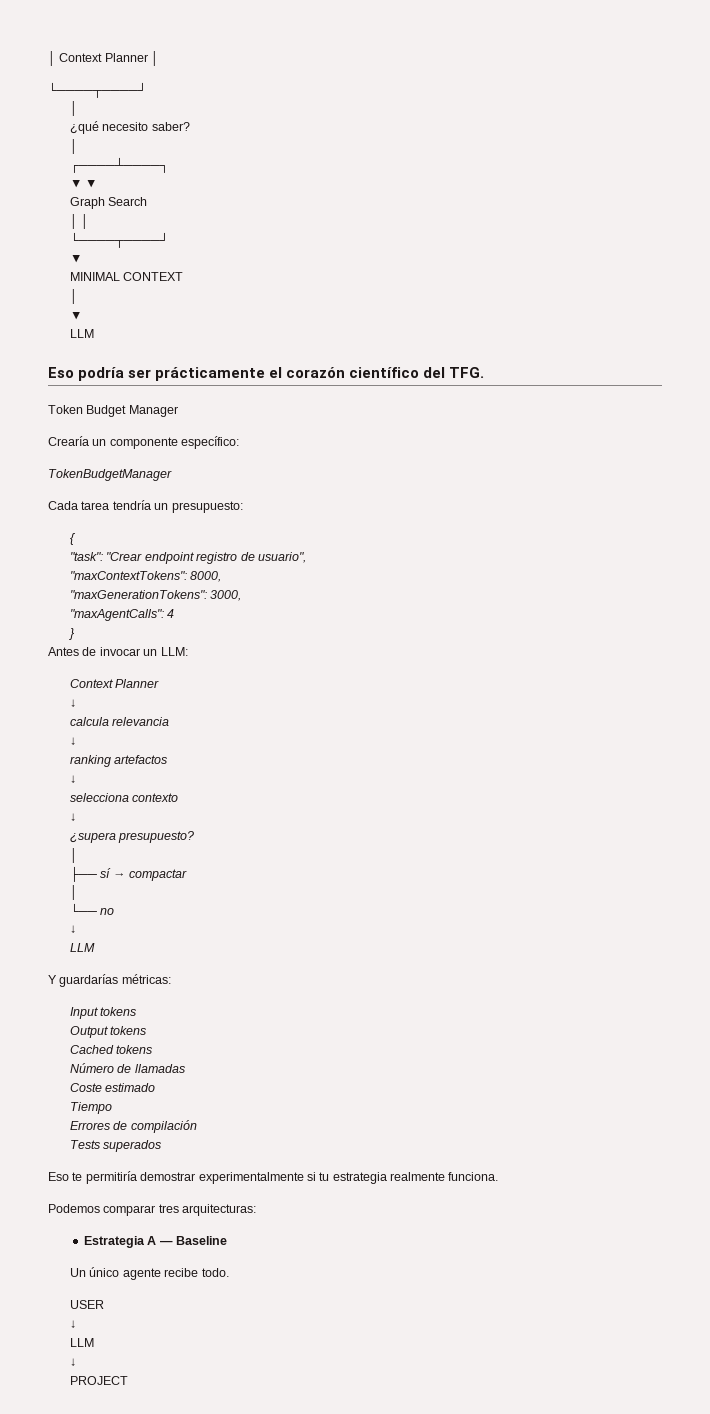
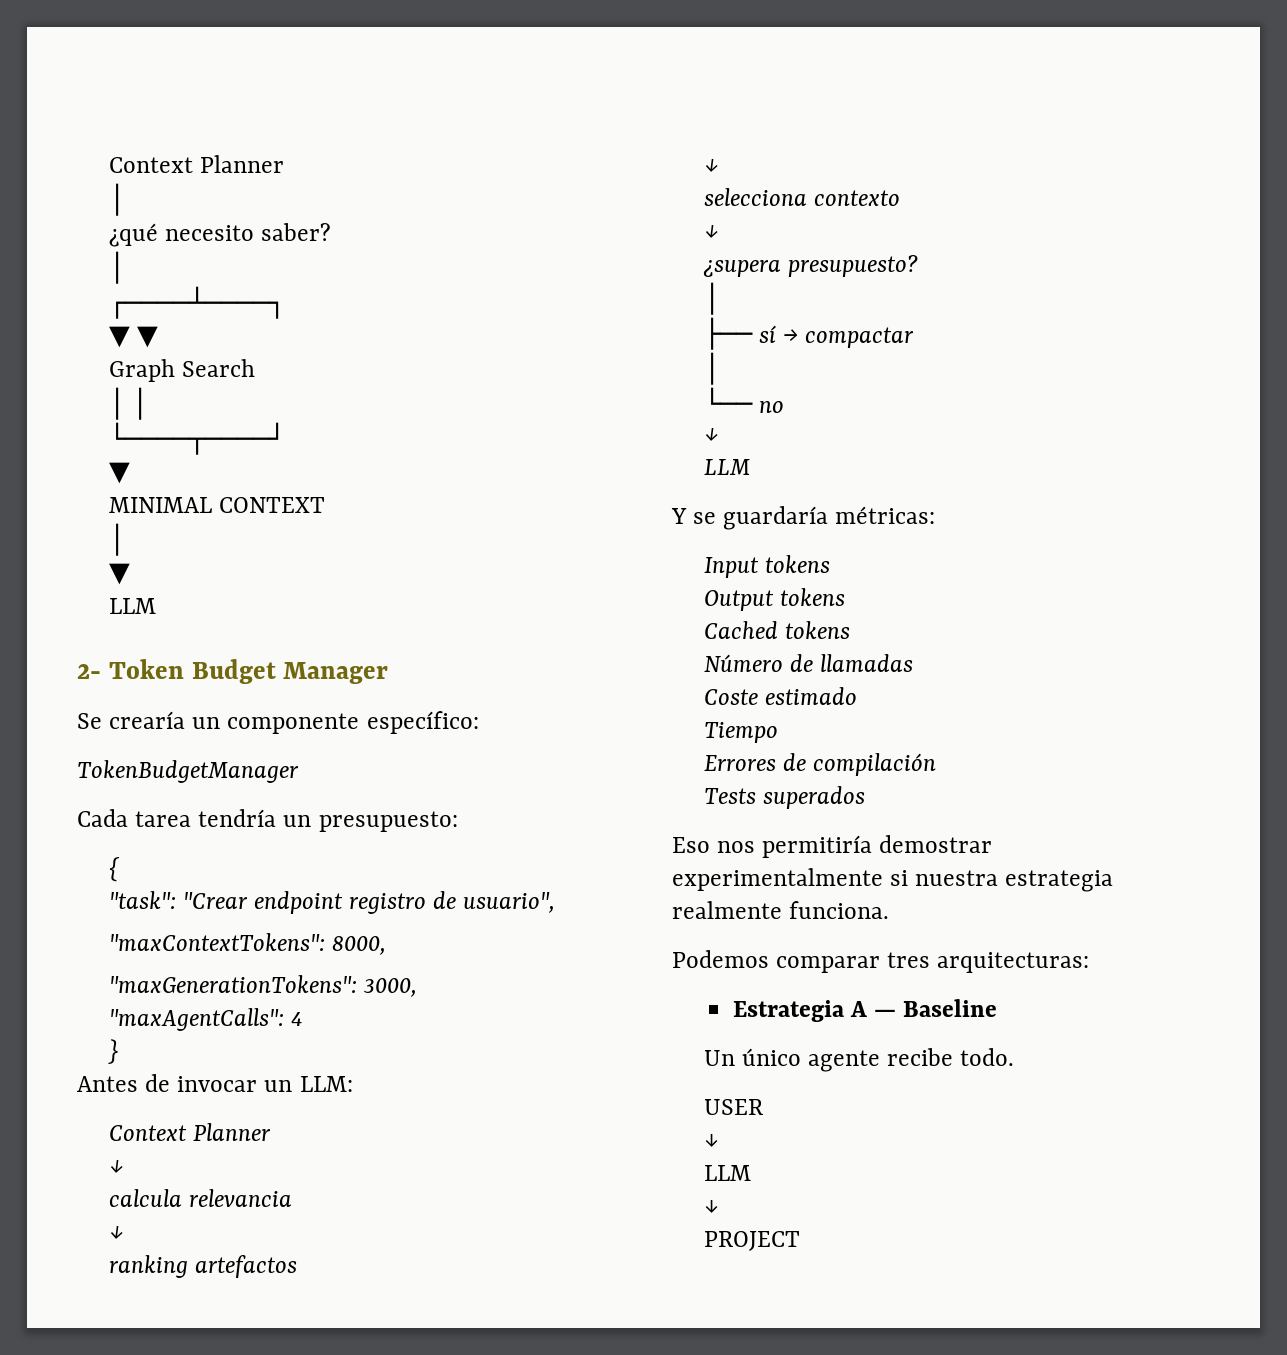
[48,51,160,66] [48,82,147,98] │ Context Planner │ // └────┬────┘ -> [108,155,284,173] Context Planner
[48,367,485,381] Eso podría ser prácticamente el corazón científico del TFG. // -> [77,664,101,679] 2-
[48,436,89,446] Crearía -> [77,711,186,729] Se crearía
[59,974,119,987] guardarías -> [693,506,829,530] se guardaría
[72,1172,83,1181] te -> [717,841,756,853] nos
[319,1172,330,1181] tu -> [915,870,999,886] nuestra

